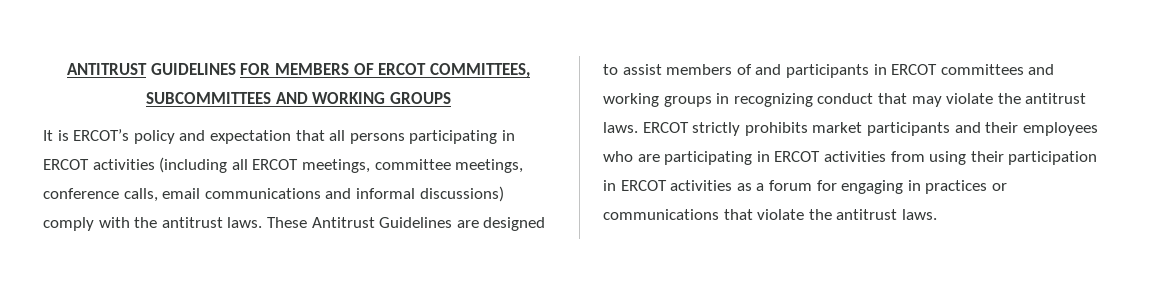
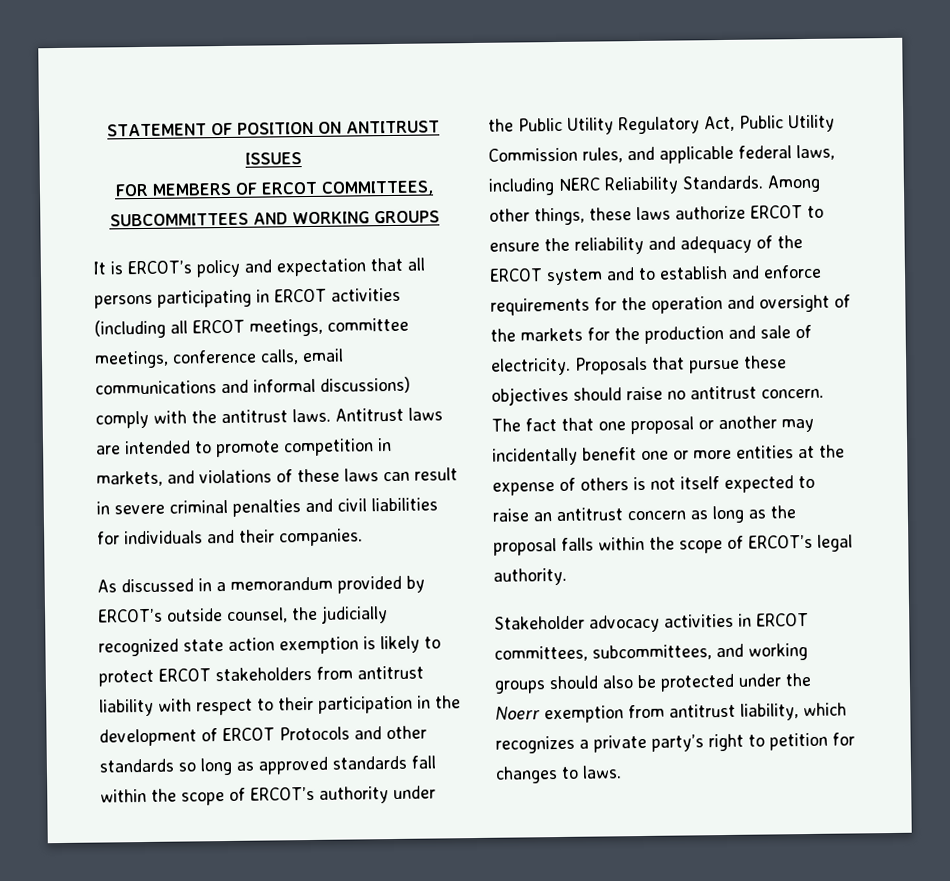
[67,63,236,75] ANTITRUST GUIDELINES -> [107,120,440,137] [245,152,302,165] STATEMENT OF POSITION ON ANTITRUST ISSUES //
[266,217,546,231] [603,64,1055,78] [603,93,1087,107] [603,122,1098,136] [603,151,1098,165] [603,180,1007,194] [603,209,898,220] These Antitrust Guidelines are designed to assist members of and participants in ERCOT committees and working groups in recognizing conduct that may violate the antitrust laws. ERCOT strictly prohibits market participants and their employees who are participating in ERCOT activities from using their participation in ERCOT activities as a forum for engaging in practices or communications that violate the antitrust -> [335,407,443,422] [96,438,392,458] [96,467,458,487] [96,497,438,517] [97,528,363,547] [97,575,425,594] [98,605,388,624] [98,635,441,657] [98,665,424,687] [99,695,461,717] [99,725,427,747] [99,755,436,776] [100,785,436,806] [488,114,835,135] [488,144,835,164] [488,174,821,196] [489,205,824,226] [489,235,803,255] [489,264,822,286] [490,294,851,316] [490,324,812,344] [491,355,787,376] [491,385,824,406] [491,415,814,435] [492,444,845,466] [492,475,815,496] [492,505,796,524] [493,534,853,556] [493,567,567,586] [494,613,809,633] [494,643,808,662] [494,672,811,694] [495,702,847,724] [495,732,855,754] [495,766,579,784] Antitrust laws are intended to promote competition in markets, and violations of these laws can result in severe criminal penalties and civil liabilities for individuals and their companies. // As discussed in a memorandum provided by ERCOT’s outside counsel, the judicially recognized state action exemption is likely to protect ERCOT stakeholders from antitrust liability with respect to their participation in the development of ERCOT Protocols and other standards so long as approved standards fall within the scope of ERCOT’s authority under the Public Utility Regulatory Act, Public Utility Commission rules, and applicable federal laws, including NERC Reliability Standards. Among other things, these laws authorize ERCOT to ensure the reliability and adequacy of the ERCOT system and to establish and enforce requirements for the operation and oversight of the markets for the production and sale of electricity. Proposals that pursue these objectives should raise no antitrust concern. The fact that one proposal or another may incidentally benefit one or more entities at the expense of others is not itself expected to raise an antitrust concern as long as the proposal falls within the scope of ERCOT’s legal authority. // Stakeholder advocacy activities in ERCOT committees, subcommittees, and working groups should also be protected under the Noerr exemption from antitrust liability, which recognizes a private party’s right to petition for changes to

